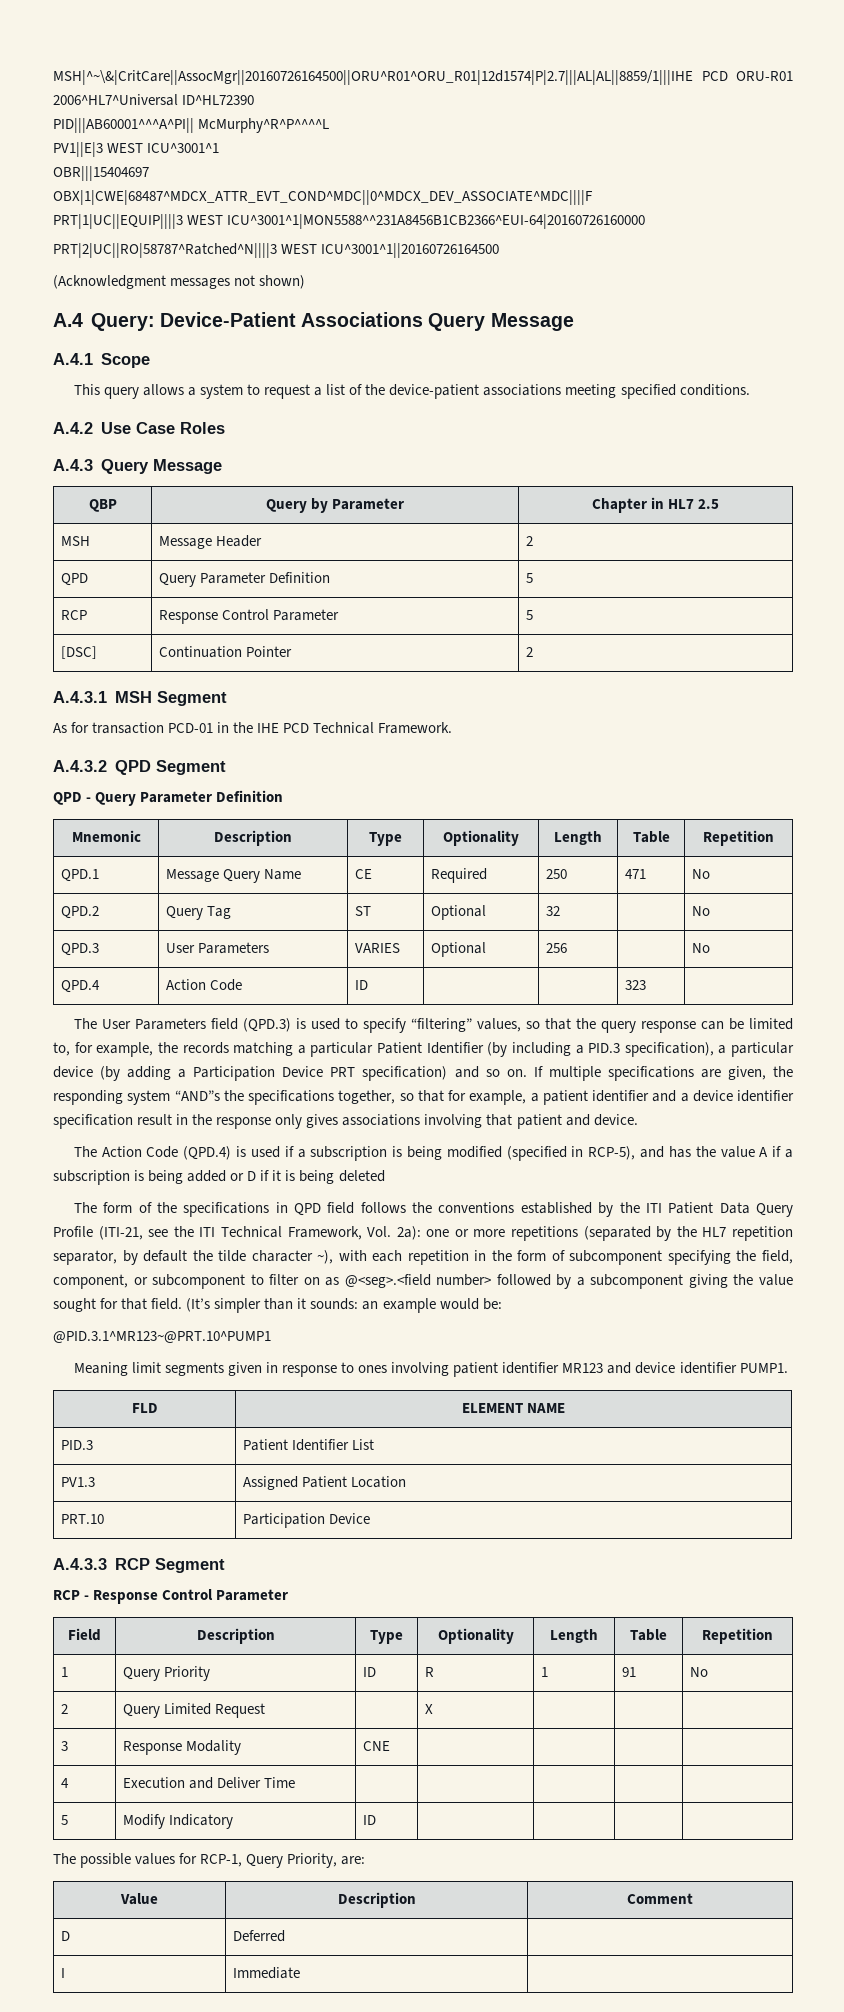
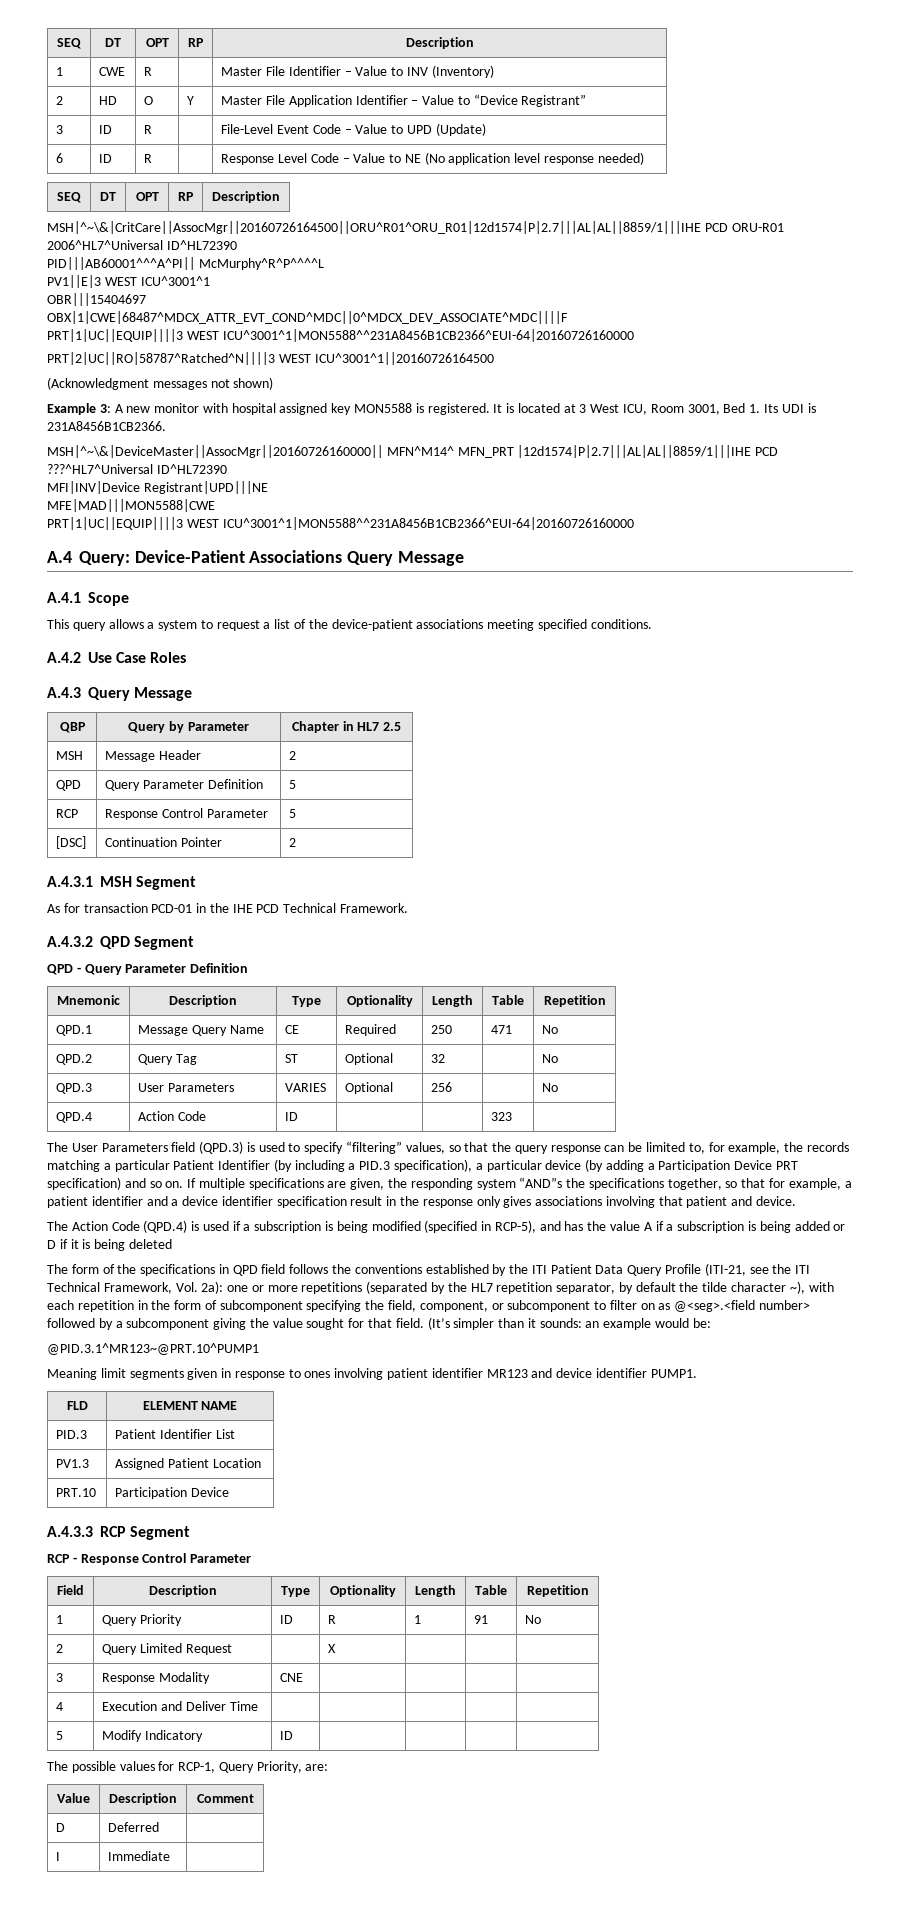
(53, 77) none -> [57,38,81,49] [105,38,121,47] [145,38,169,47] [188,38,204,47] [405,37,474,49] [56,67,64,76] [99,67,126,76] [144,67,153,76] [221,65,494,78] [56,96,64,105] [99,96,118,105] [144,96,154,105] [187,96,195,105] [221,94,587,107] [56,125,64,134] [99,125,113,134] [144,125,153,134] [221,123,486,136] [56,153,64,163] [99,154,113,163] [144,154,153,163] [221,152,644,165] [57,192,81,203] [100,192,116,201] [135,192,159,201] [178,192,194,201] [212,191,280,203] SEQ | DT | OPT | RP | Description // 1 | CWE | R | | Master File Identifier – Value to INV (Inventory) // 2 | HD | O | Y | Master File Application Identifier – Value to “Device Registrant” // 3 | ID | R | | File-Level Event Code – Value to UPD (Update) // 6 | ID | R | | Response Level Code – Value to NE (No application level response needed) // SEQ | DT | OPT | RP | Description //
(306, 282) none -> [47,403,816,415] [47,421,166,431] [47,445,779,458] [47,464,227,474] [47,481,268,494] [47,499,215,512] [47,517,634,530] // Example 3: A new monitor with hospital assigned key MON5588 is registered. It is located at 3 West ICU, Room 3001, Bed 1. Its UDI is 231A8456B1CB2366. // MSH|^~\&|DeviceMaster||AssocMgr||20160726160000|| MFN^M14^ MFN_PRT |12d1574|P|2.7|||AL|AL||8859/1|||IHE PCD ???^HL7^Universal ID^HL72390 // MFI|INV|Device Registrant|UPD|||NE // MFE|MAD|||MON5588|CWE // PRT|1|UC||EQUIP||||3 WEST ICU^3001^1|MON5588^^231A8456B1CB2366^EUI-64|20160726160000

